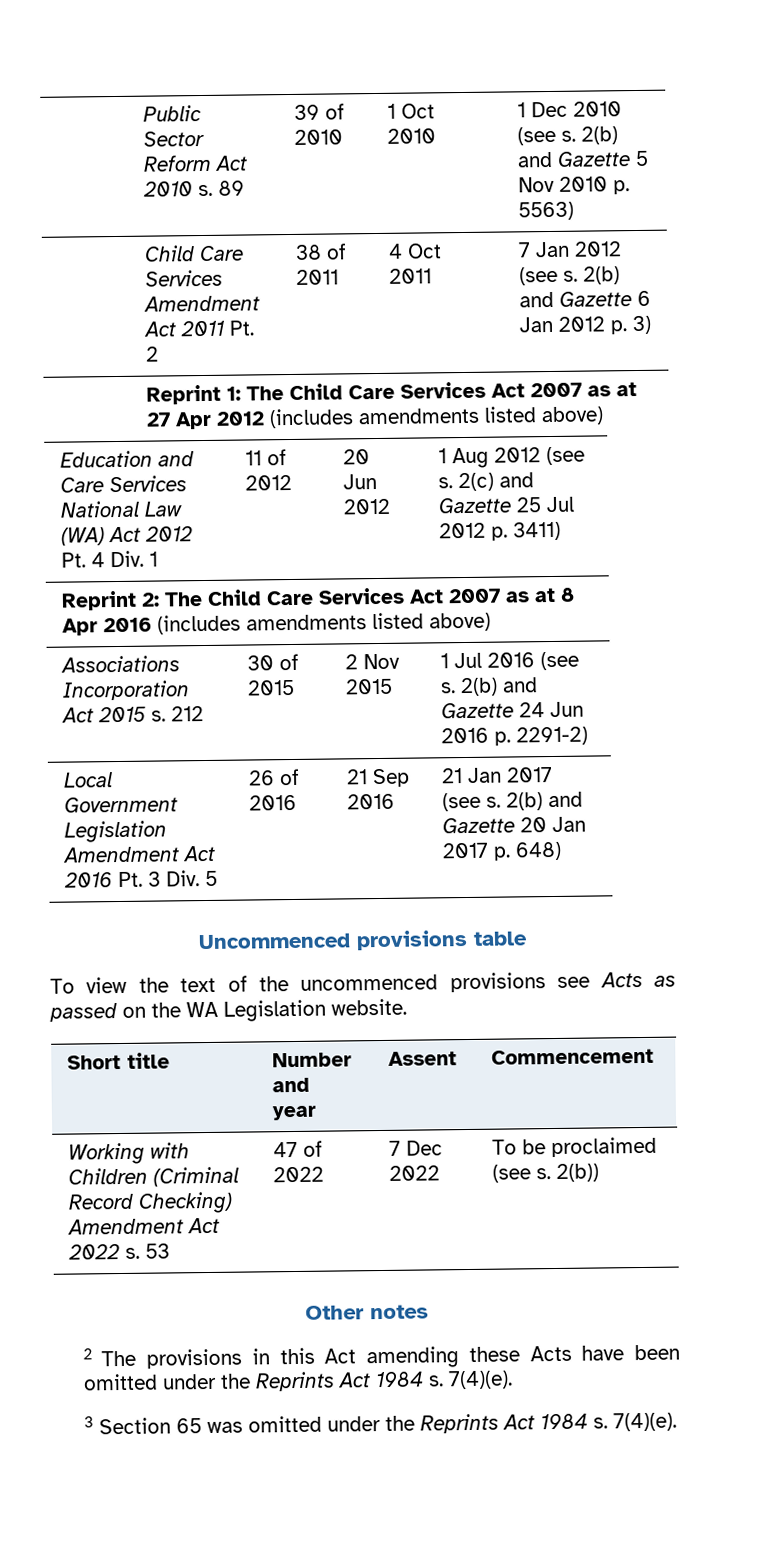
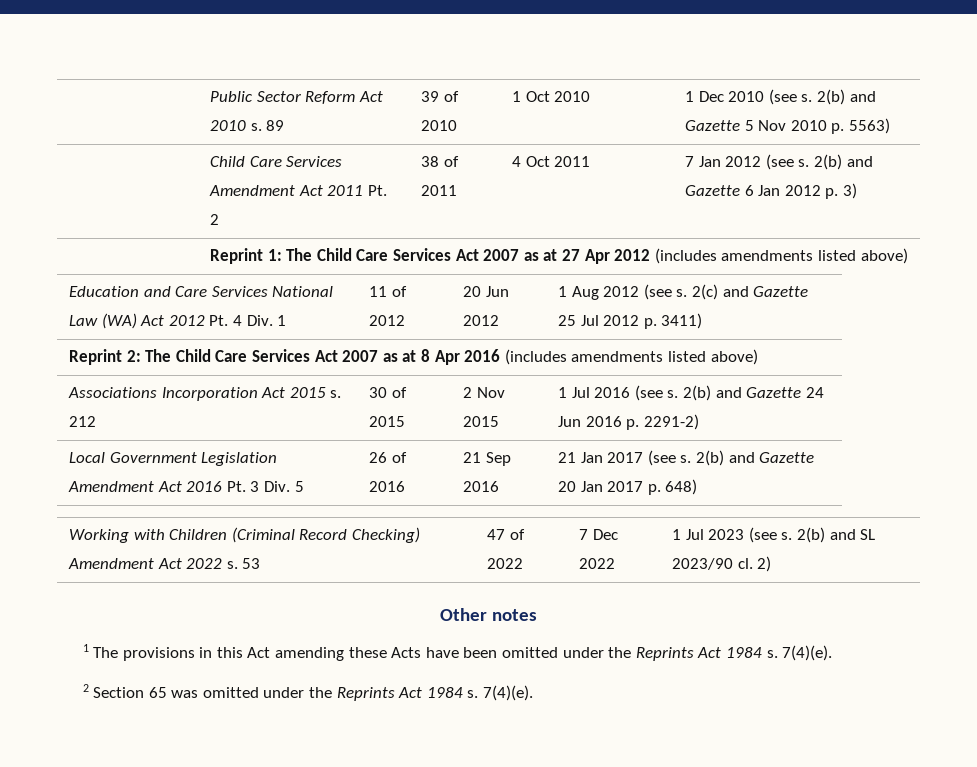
[198,929,528,951] [50,971,676,994] [49,998,407,1022] [67,1052,171,1070] [272,1052,353,1068] [272,1077,311,1093] [272,1105,318,1121] [388,1051,458,1066] [491,1048,655,1065] // Uncommenced provisions table // To view the text of the uncommenced provisions see Acts as passed on the WA Legislation website. // Short title | Number and year | Assent | Commencement -> (698, 487) none
[492,1136,658,1158] [492,1163,600,1183] To be proclaimed (see s. 2(b)) -> [672,527,876,543] [672,556,772,572] 1 Jul 2023 (see s. 2(b) and SL 2023/90 cl. 2)
[82,1348,92,1360] 2 -> [82,644,89,652] 1
[83,1416,94,1428] 3 -> [82,684,89,692] 2

